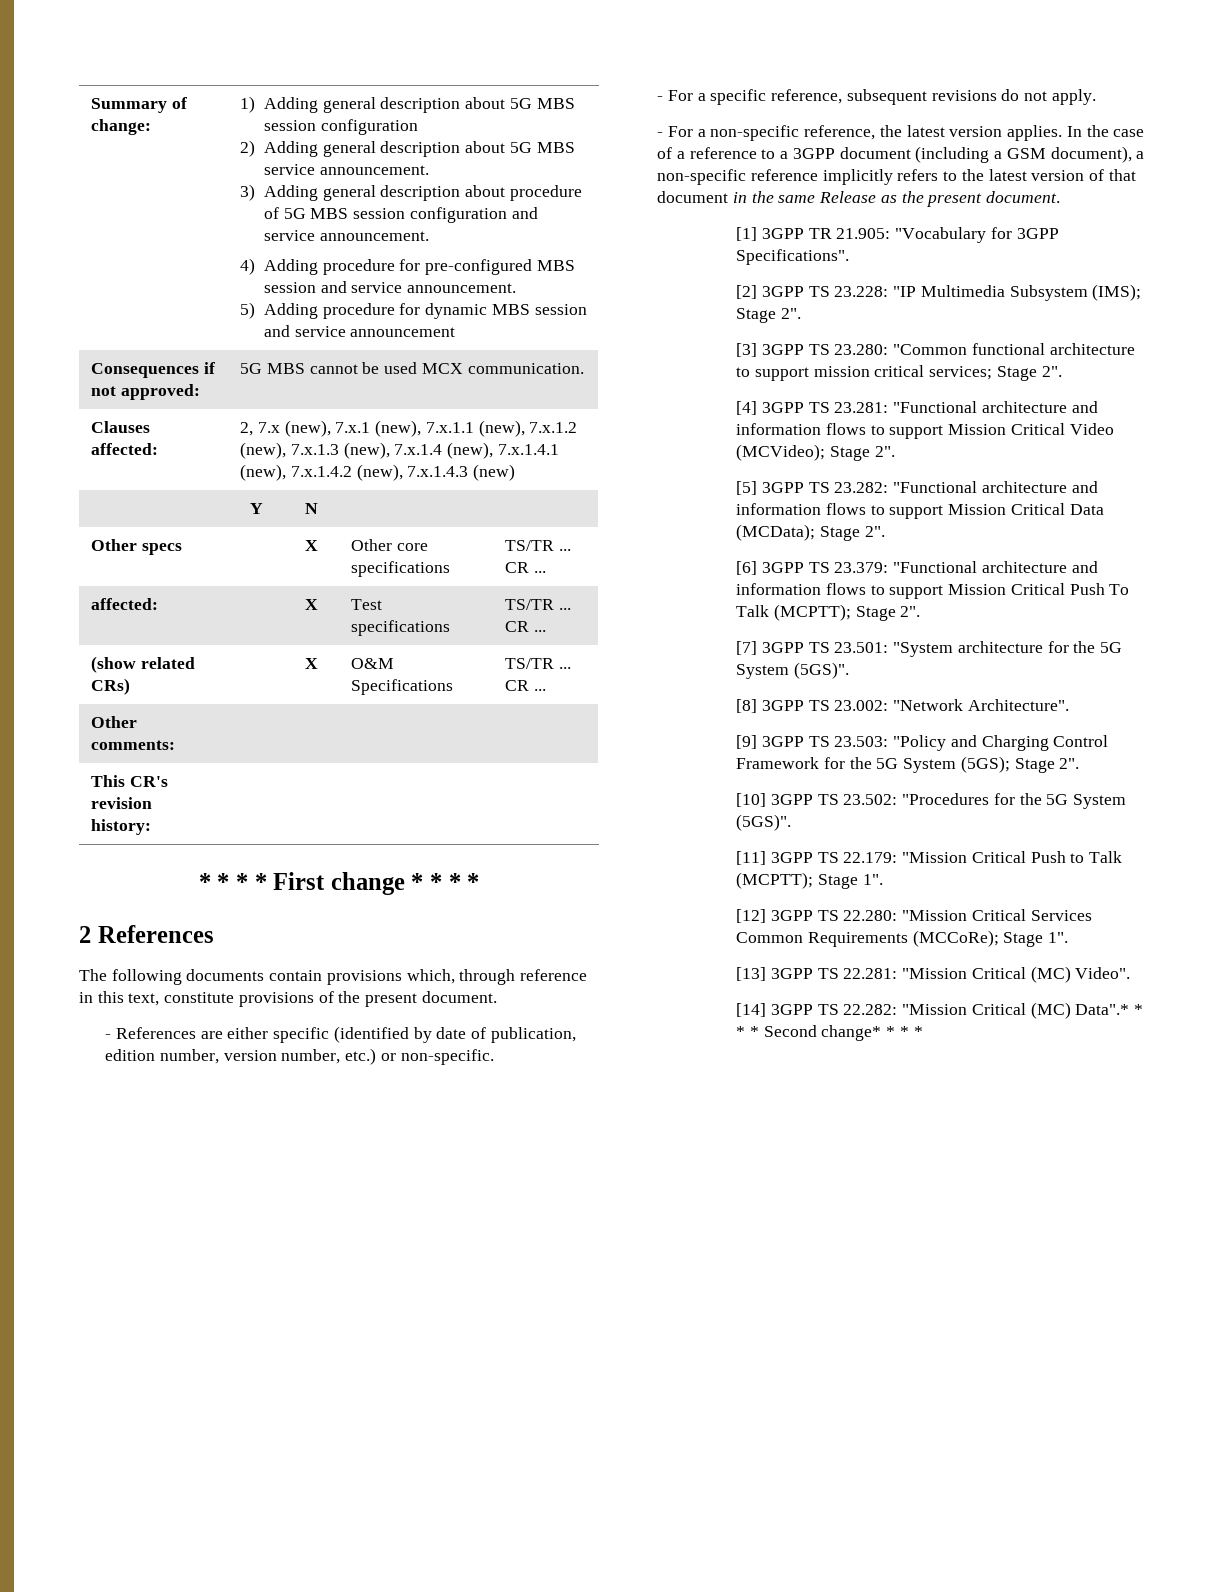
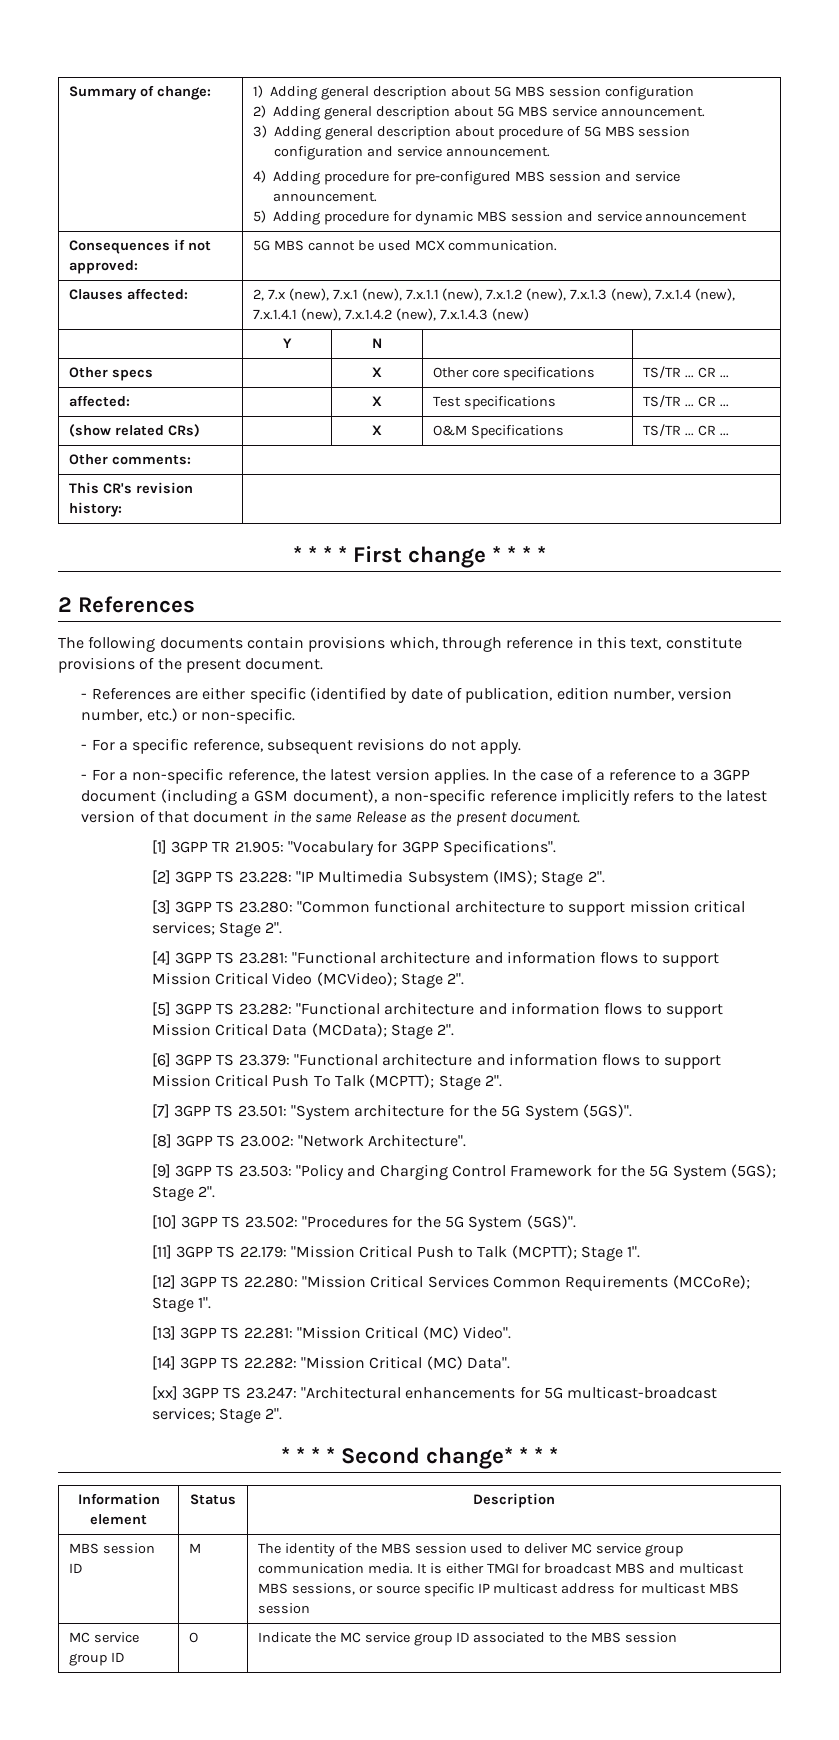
[1075,1004,1130,1015] Data".* -> [466,1357,510,1369] [151,1386,718,1400] [151,1407,283,1423] [280,1447,290,1463] Data". // [xx] 3GPP TS 23.247: "Architectural enhancements for 5G multicast-broadcast services; Stage 2". // *
(923, 1031) none -> [77,1493,160,1505] [90,1514,147,1525] [190,1494,236,1505] [473,1493,555,1508] [68,1543,155,1554] [68,1563,83,1573] [188,1543,201,1553] [257,1543,683,1557] [257,1563,745,1574] [257,1583,740,1597] [257,1603,310,1614] [68,1632,139,1643] [68,1652,125,1666] [188,1632,198,1643] [257,1632,678,1646] // Information element | Status | Description // MBS session ID | M | The identity of the MBS session used to deliver MC service group communication media. It is either TMGI for broadcast MBS and multicast MBS sessions, or source specific IP multicast address for multicast MBS session // MC service group ID | O | Indicate the MC service group ID associated to the MBS session

